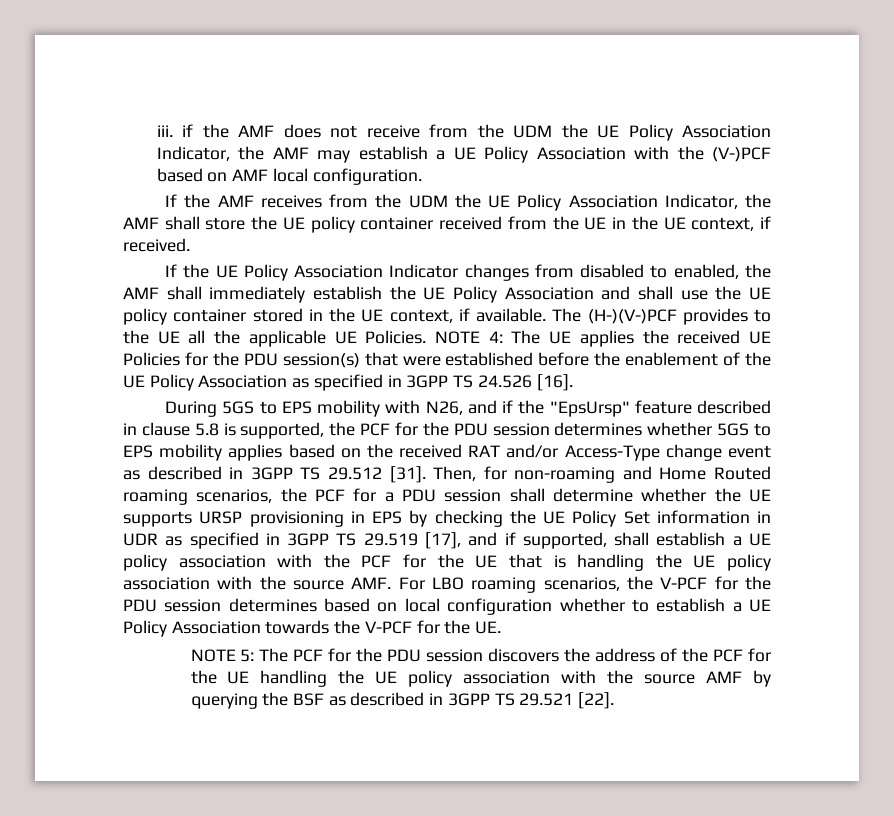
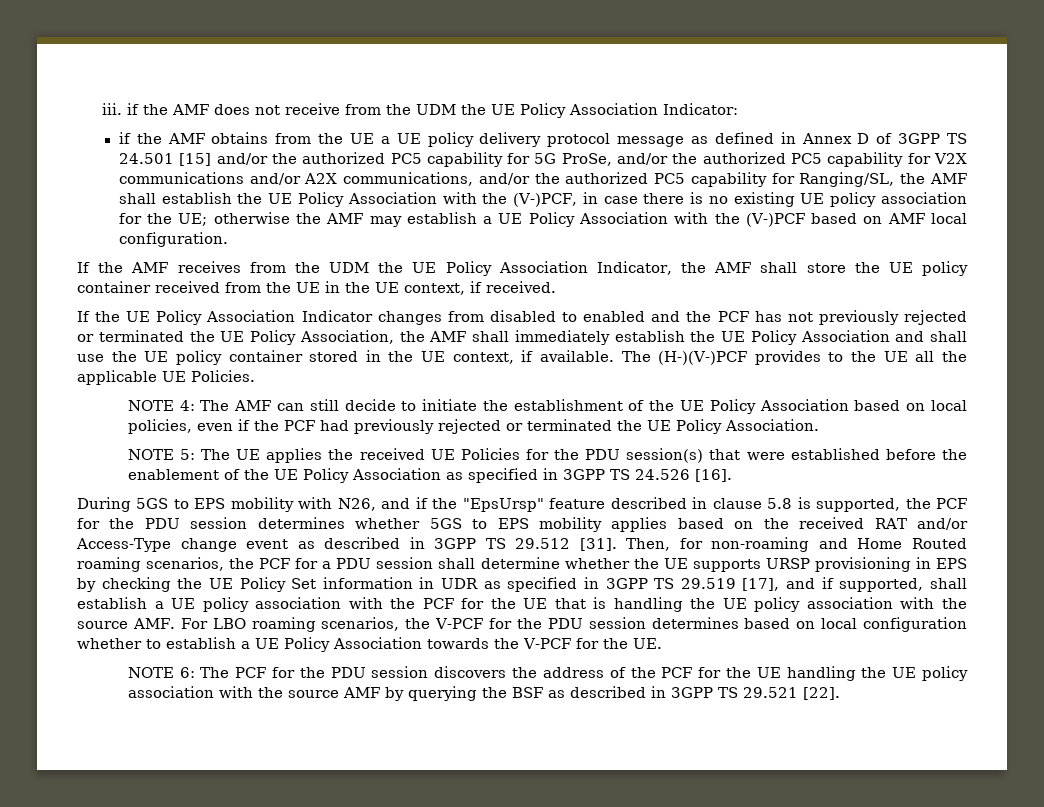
[156,146,230,161] Indicator, -> [663,103,739,115] [118,132,967,147] [118,152,967,167] [118,172,968,187] [118,192,967,207] [118,212,290,226] Indicator: // if the AMF obtains from the UE a UE policy delivery protocol message as defined in Annex D of 3GPP TS 24.501 [15] and/or the authorized PC5 capability for 5G ProSe, and/or the authorized PC5 capability for V2X communications and/or A2X communications, and/or the authorized PC5 capability for Ranging/SL, the AMF shall establish the UE Policy Association with the (V-)PCF, in case there is no existing UE policy association for the UE; otherwise
[673,264,739,279] enabled, -> [583,310,968,325] [77,330,394,345] enabled and the PCF has not previously rejected or terminated the UE Policy Association,
(427, 337) none -> (255, 376) //
(541, 337) none -> [234,399,968,414] [127,419,819,434] [127,449,231,460] AMF can still decide to initiate the establishment of the UE Policy Association based on local policies, even if the PCF had previously rejected or terminated the UE Policy Association. // NOTE 5: The
[240,649,255,662] 5: -> [179,667,195,678] 6:

